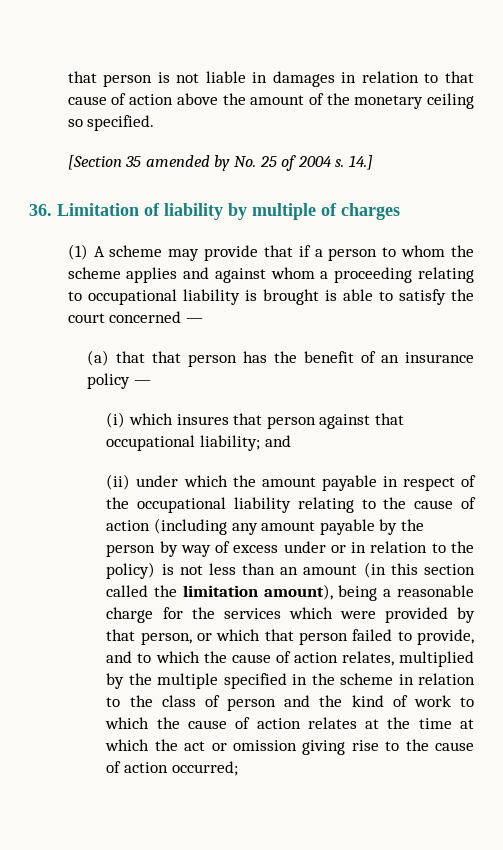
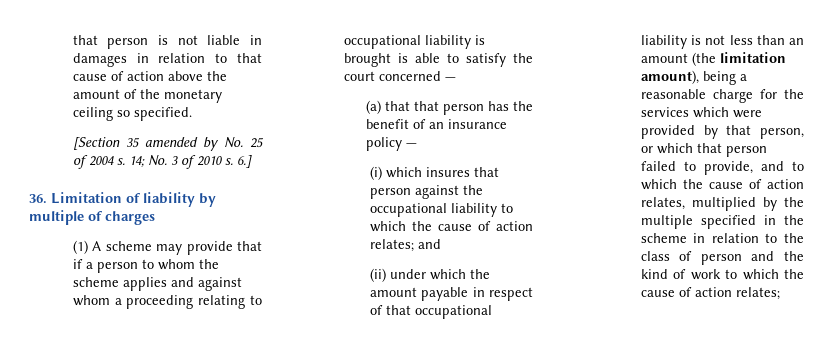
[349,155,374,170] 14.] -> [128,155,252,169] 14; No. 3 of 2010 s. 6.]
[374,413,404,425] [106,435,261,451] that occupational liability; -> [462,185,483,195] [369,203,513,217] [369,221,533,232] [369,239,414,252] the occupational liability to which the cause of action relates;
[106,497,476,513] [106,518,424,535] [106,541,474,557] [106,562,156,579] the occupational liability relating to the cause of action (including any amount payable by the person by way of excess under or in relation to the policy) -> [385,305,492,319] [640,35,687,49] that occupational liability
[363,562,476,578] [106,585,178,597] (in this section called the -> [691,52,716,66] (the
[307,717,474,729] [105,739,475,755] [106,761,238,776] relates at the time at which the act or omission giving rise to the cause of action occurred; -> [735,287,780,300] relates;

